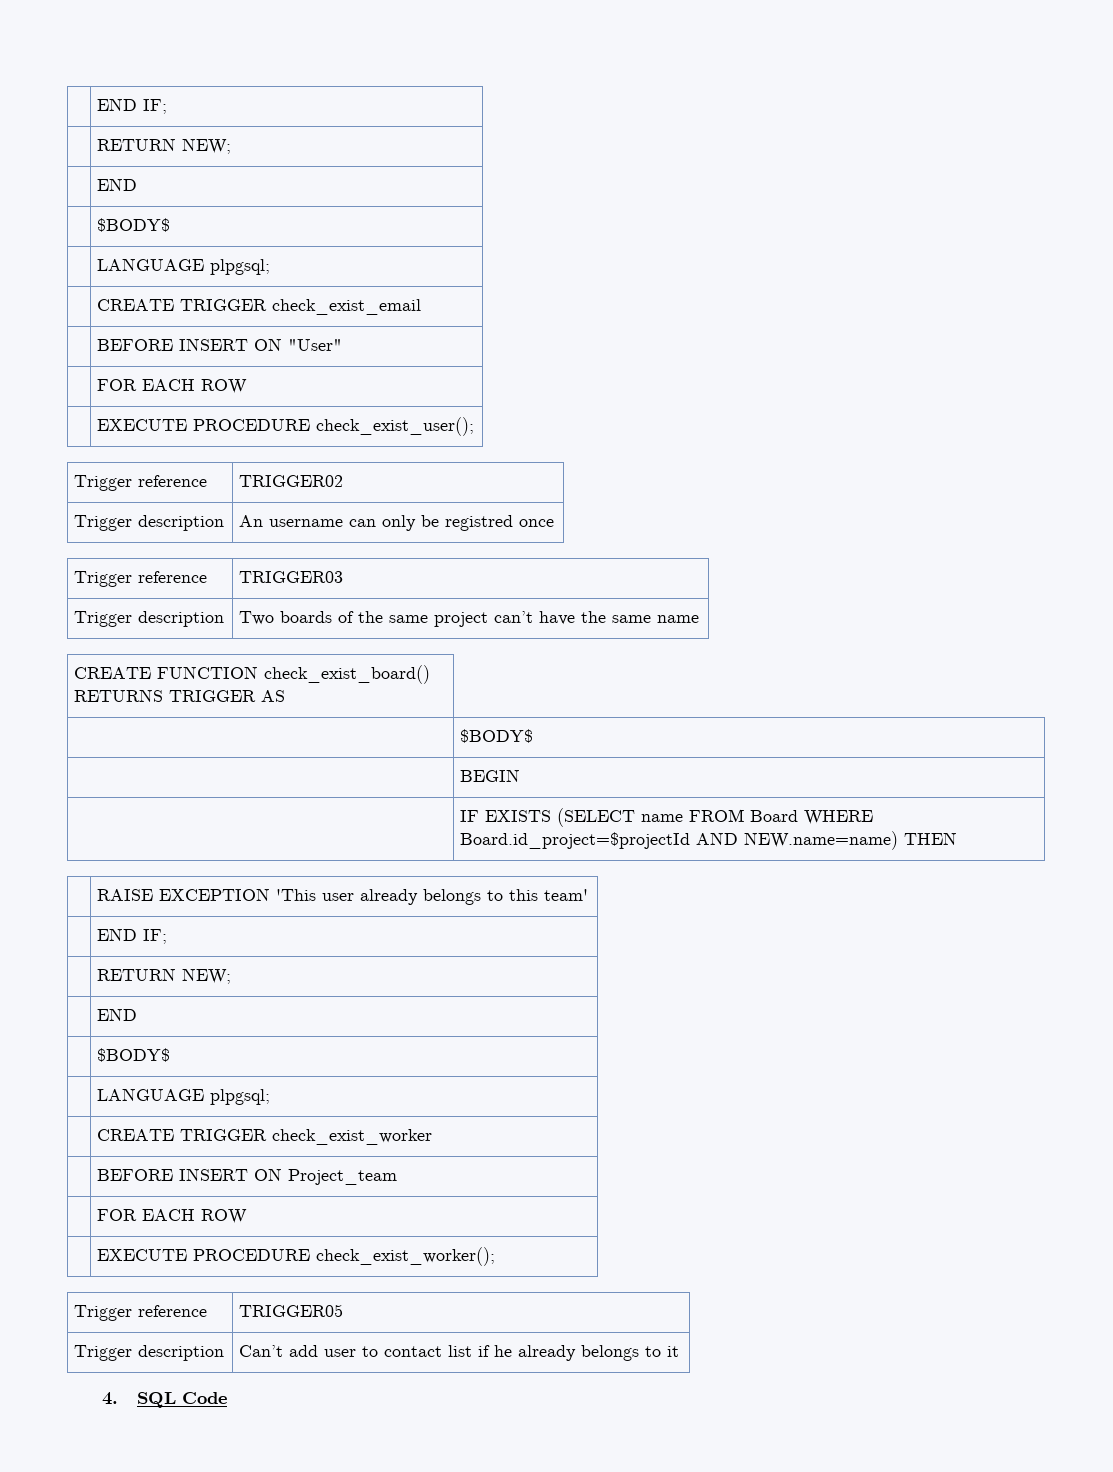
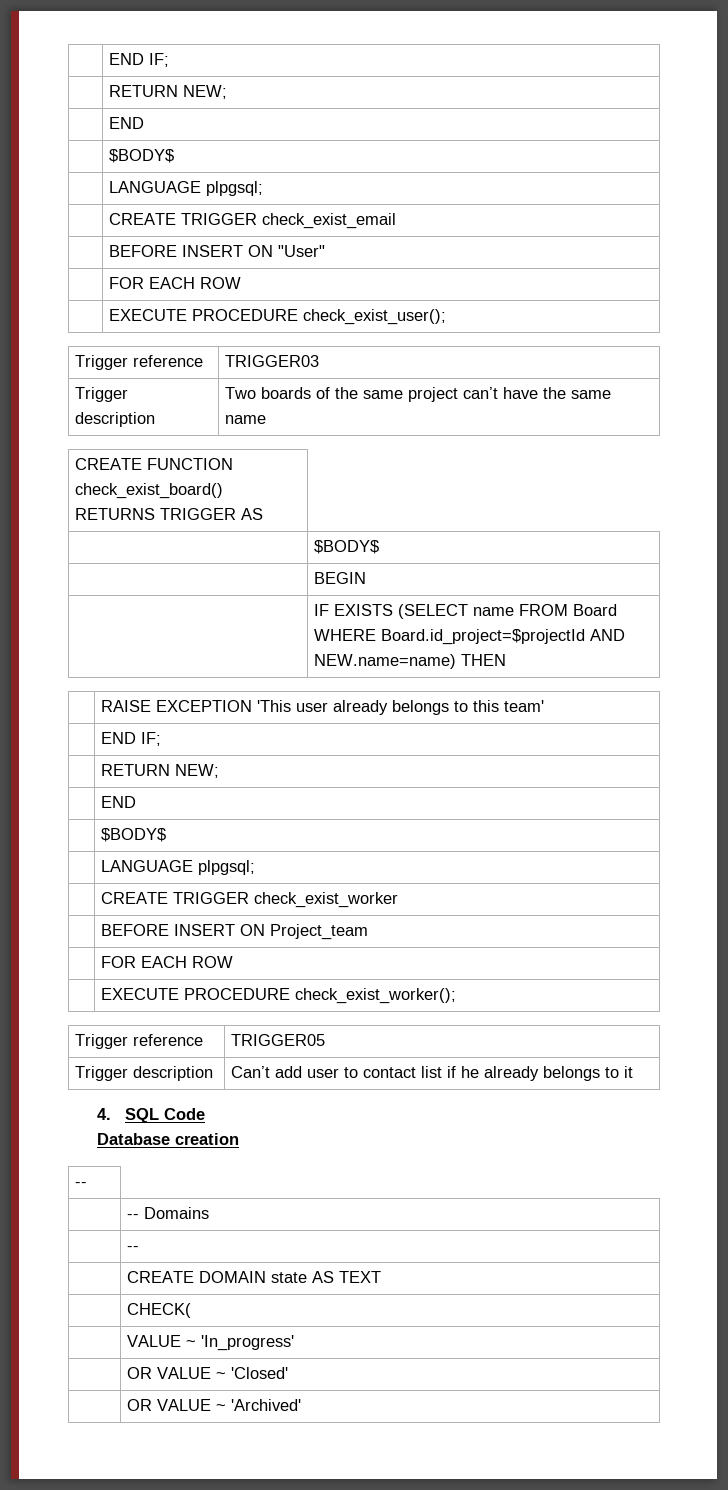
[74,475,208,491] [239,475,344,487] [74,515,225,531] [239,515,555,531] // Trigger reference | TRIGGER02 // Trigger description | An username can only be registred once -> (446, 317) none
(227, 1398) none -> [96,1133,239,1145] [74,1182,87,1187] [126,1207,209,1219] [126,1246,139,1251] [126,1271,381,1283] [126,1303,191,1318] [126,1335,294,1351] [126,1367,288,1379] [126,1399,301,1411] // Database creation // -- // | -- Domains // | -- // | CREATE DOMAIN state AS TEXT // | CHECK( // | VALUE ~ 'In_progress' // | OR VALUE ~ 'Closed' // | OR VALUE ~ 'Archived'

